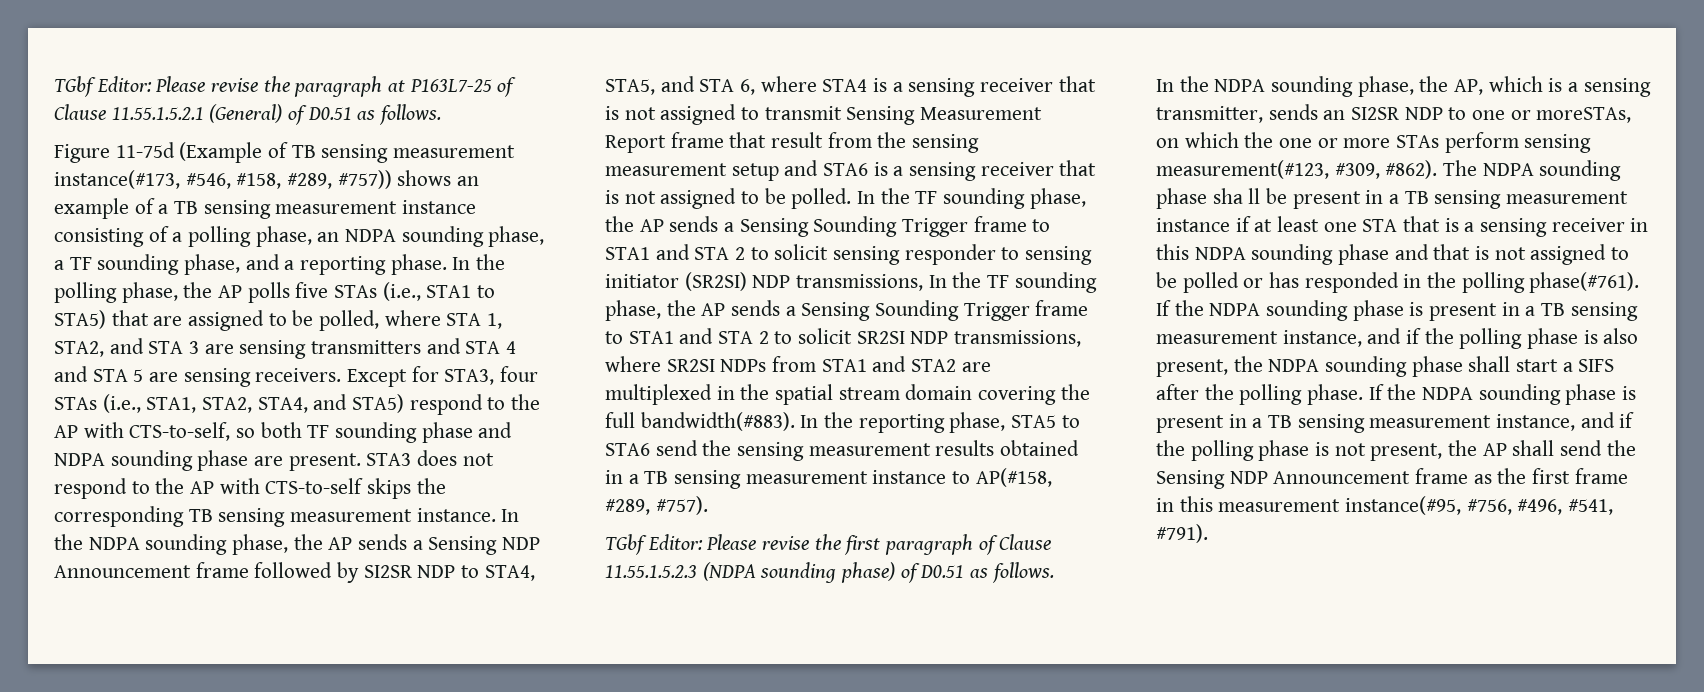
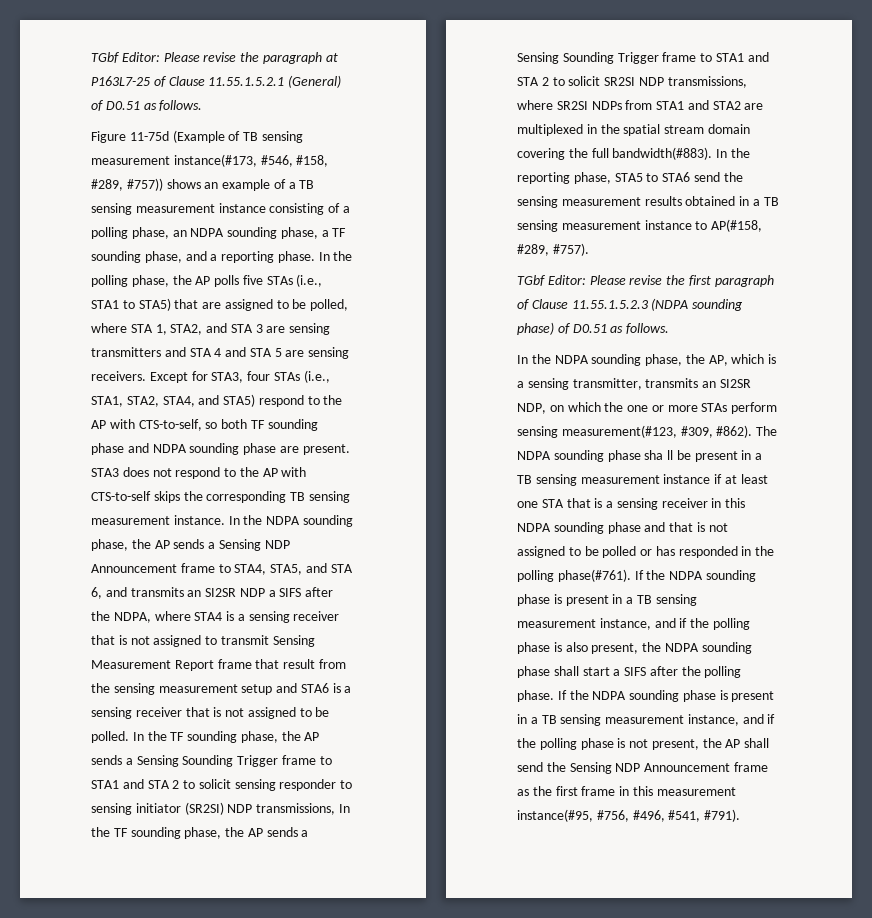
[254,562,456,583] followed by SI2SR NDP -> (215, 568) none
(756, 87) none -> [105,587,334,597] [91,611,151,623] and transmits an SI2SR NDP a SIFS after the NDPA,
[1268,104,1632,123] sends an SI2SR NDP to one or moreSTAs, -> [645,378,751,388] [517,403,546,414] transmits an SI2SR NDP,

